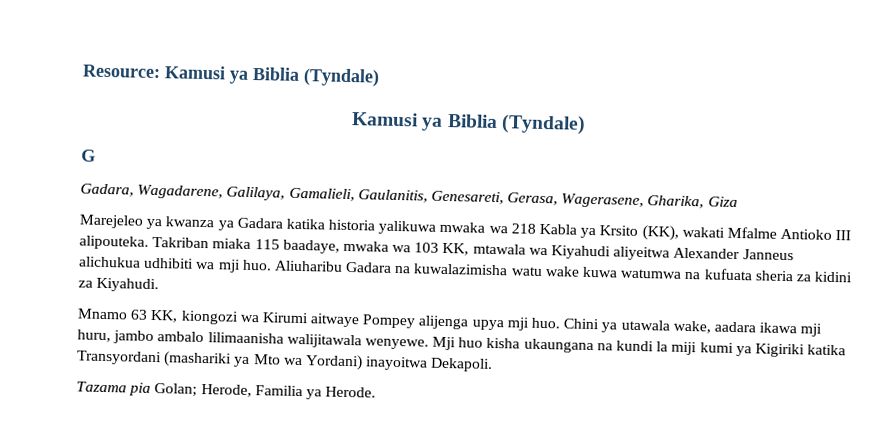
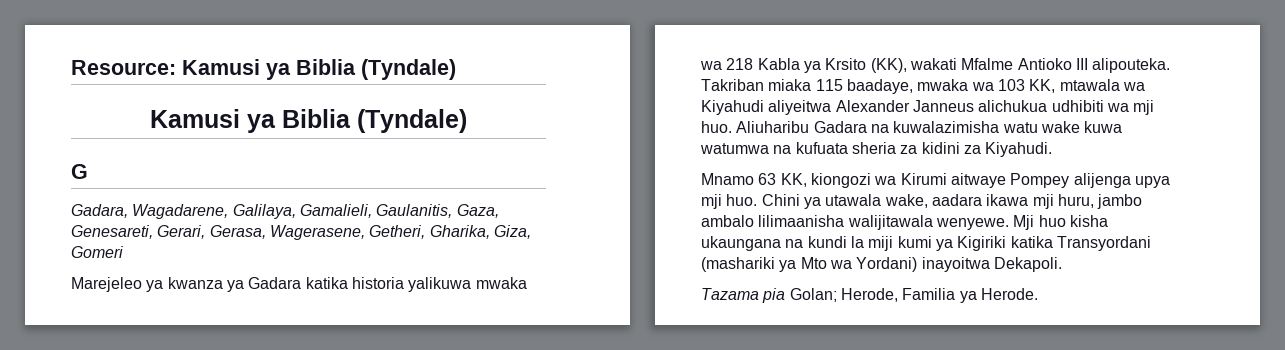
[430,190,738,209] Genesareti, Gerasa, Wagerasene, Gharika, Giza -> [456,204,499,218] [71,225,531,240] [71,246,123,258] Gaza, Genesareti, Gerari, Gerasa, Wagerasene, Getheri, Gharika, Giza, Gomeri

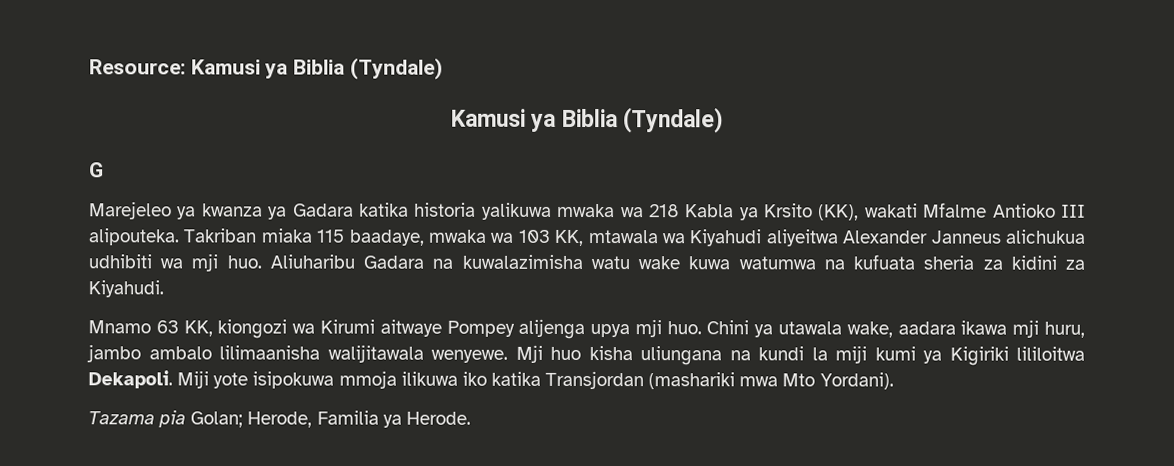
[71,204,499,219] [71,225,531,240] [71,246,123,258] // Gadara, Wagadarene, Galilaya, Gamalieli, Gaulanitis, Gaza, Genesareti, Gerari, Gerasa, Wagerasene, Getheri, Gharika, Giza, Gomeri -> (104, 170) none
[701,236,781,251] ukaungana -> [640,346,722,366] uliungana
[1010,236,1151,251] [701,257,1062,272] katika Transyordani (mashariki ya Mto wa Yordani) inayoitwa Dekapoli. -> [1016,346,1085,361] [88,370,894,390] lililoitwa Dekapoli. Miji yote isipokuwa mmoja ilikuwa iko katika Transjordan (mashariki mwa Mto Yordani).

